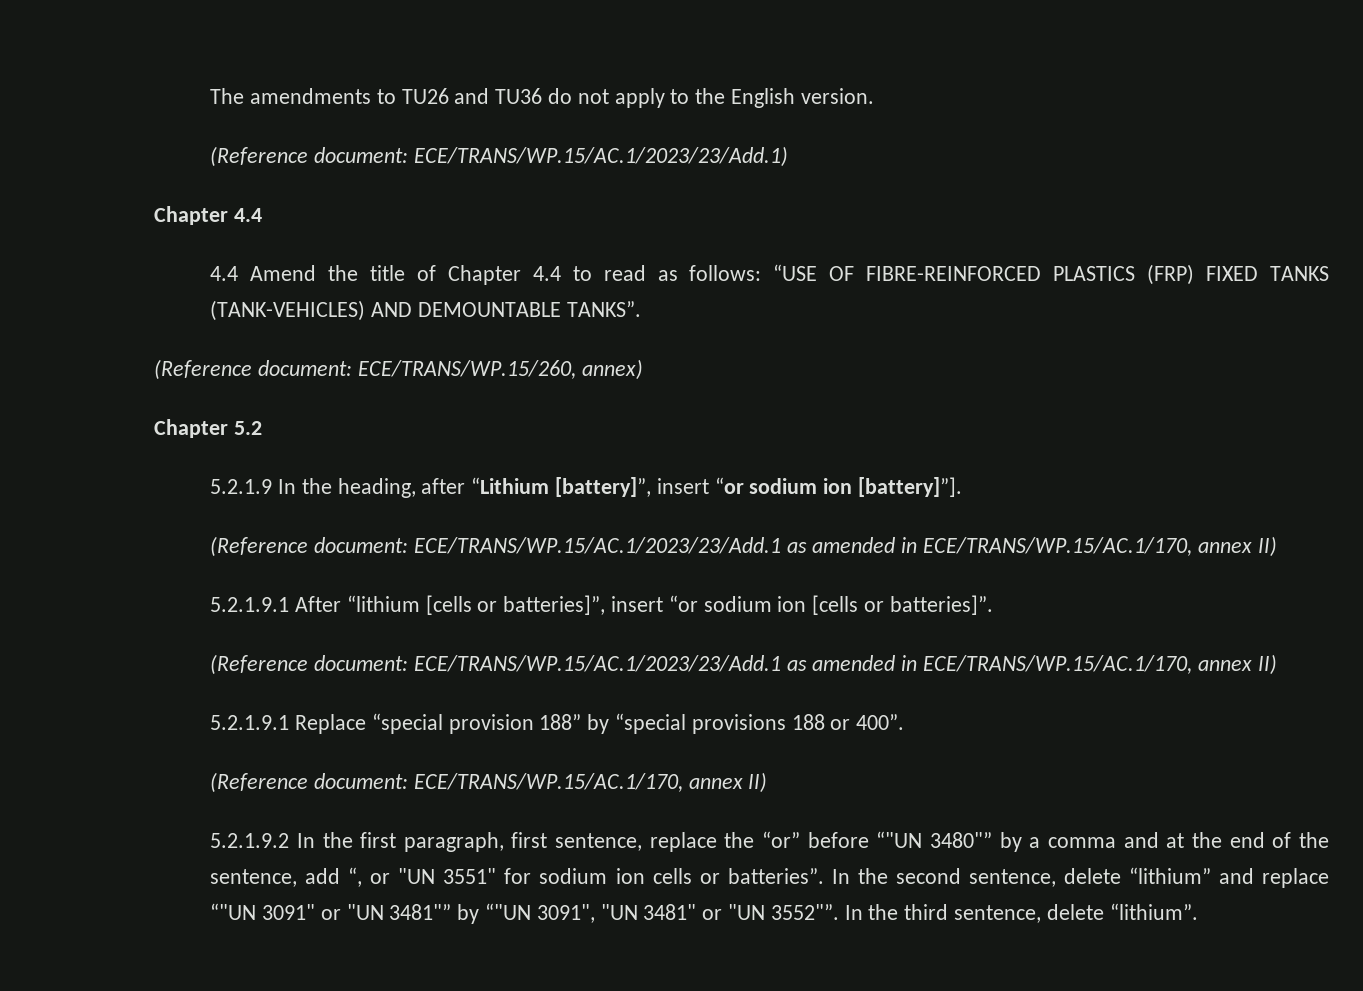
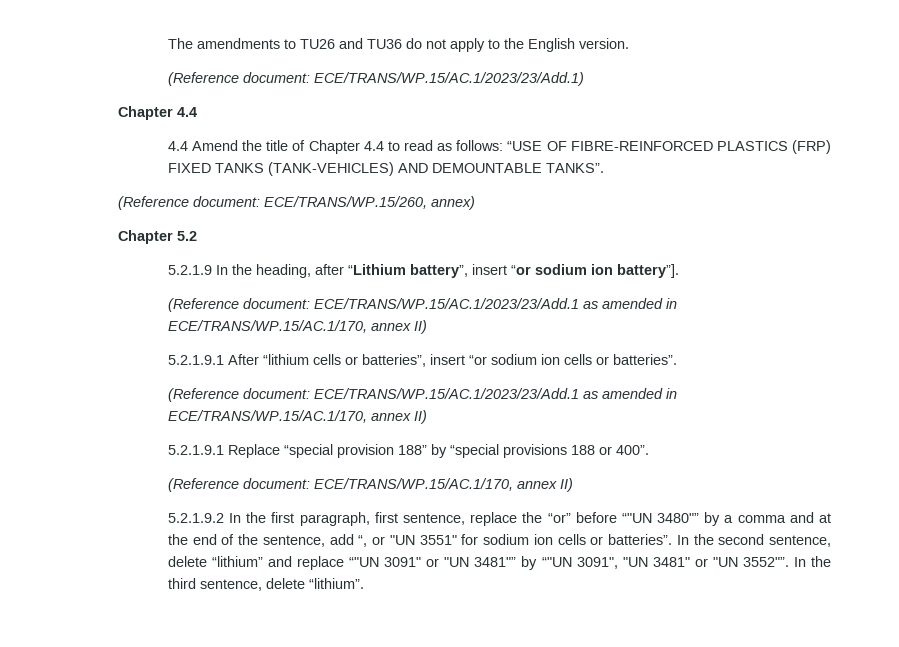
[555,477,963,497] [battery]”, insert “or sodium ion [battery]”]. -> [409,264,679,278] battery”, insert “or sodium ion battery”].
[425,595,993,615] [cells or batteries]”, insert “or sodium ion [cells or batteries]”. -> [312,354,677,367] cells or batteries”, insert “or sodium ion cells or batteries”.

